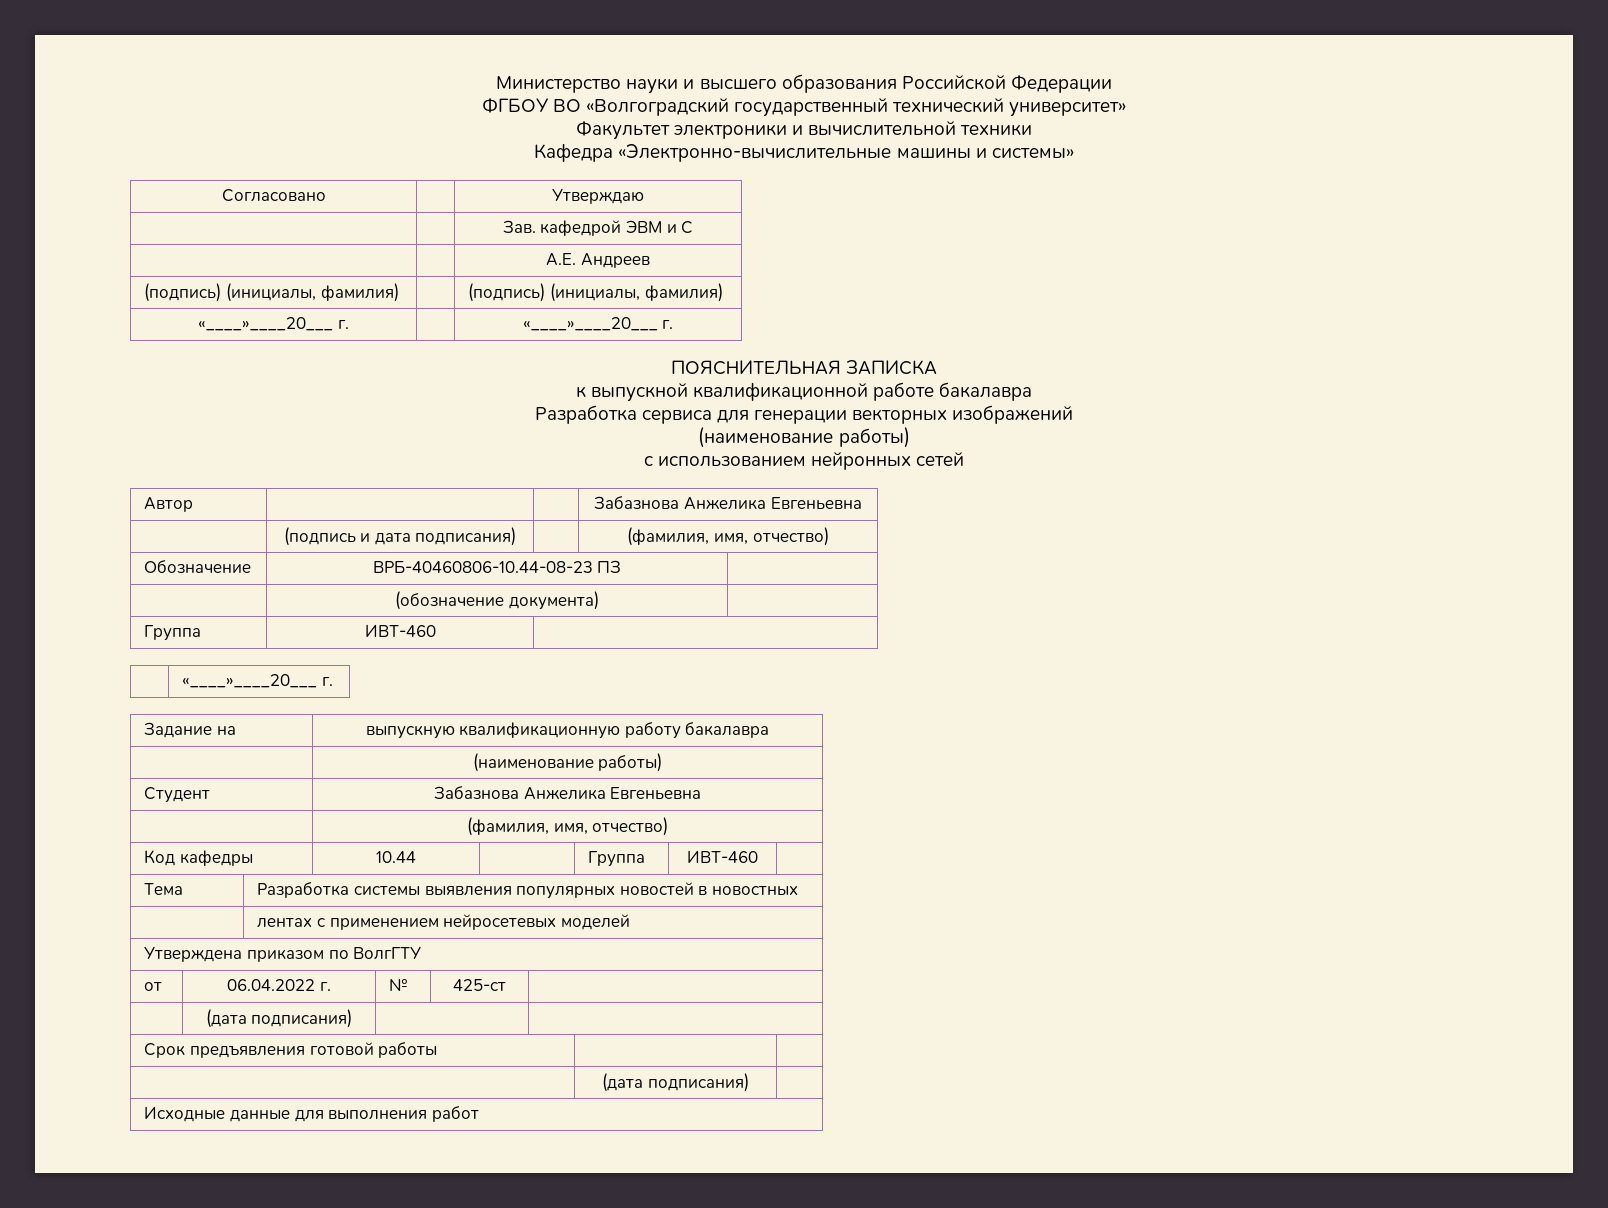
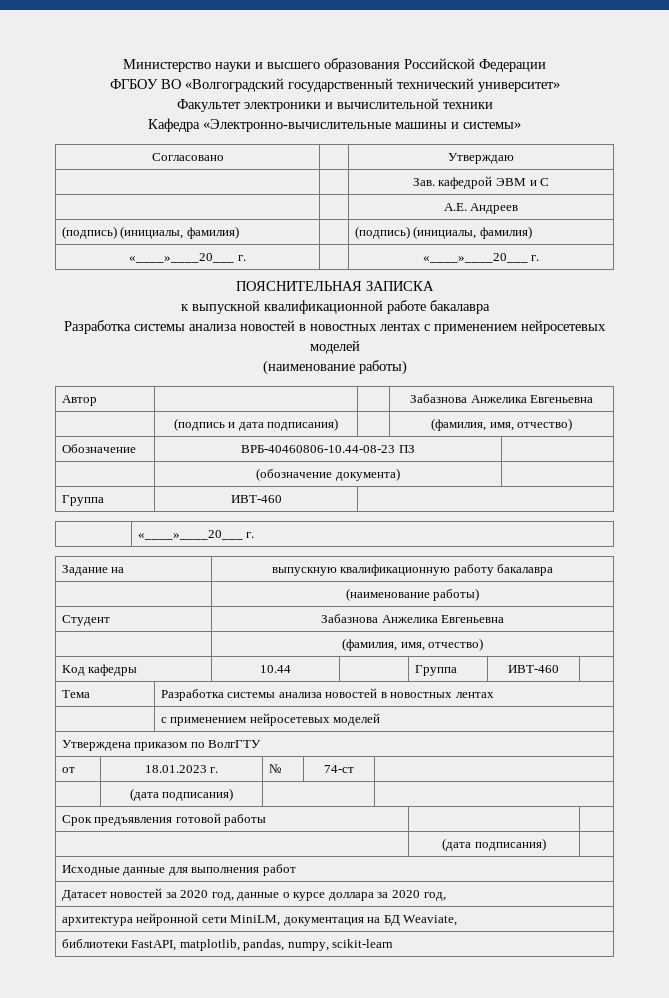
[641,405,1074,424] [698,427,910,448] [643,452,965,470] сервиса для генерации векторных изображений // (наименование работы) // с использованием нейронных сетей -> [134,320,606,334] [309,340,360,354] [262,360,407,375] системы анализа новостей в новостных лентах с применением нейросетевых моделей // (наименование работы)
[424,882,798,899] [256,918,313,928] выявления популярных новостей в новостных // | лентах -> [278,688,494,698] анализа новостей в новостных лентах // |
[227,979,316,991] 06.04.2022 -> [144,765,207,773] 18.01.2023
[453,979,507,991] 425-ст -> [324,765,354,773] 74-ст
(479, 1114) none -> [61,888,446,901] [61,913,458,926] [61,939,394,951] // Датасет новостей за 2020 год, данные о курсе доллара за 2020 год, // архитектура нейронной сети MiniLM, документация на БД Weaviate, // библиотеки FastAPI, matplotlib, pandas, numpy, scikit-learn

